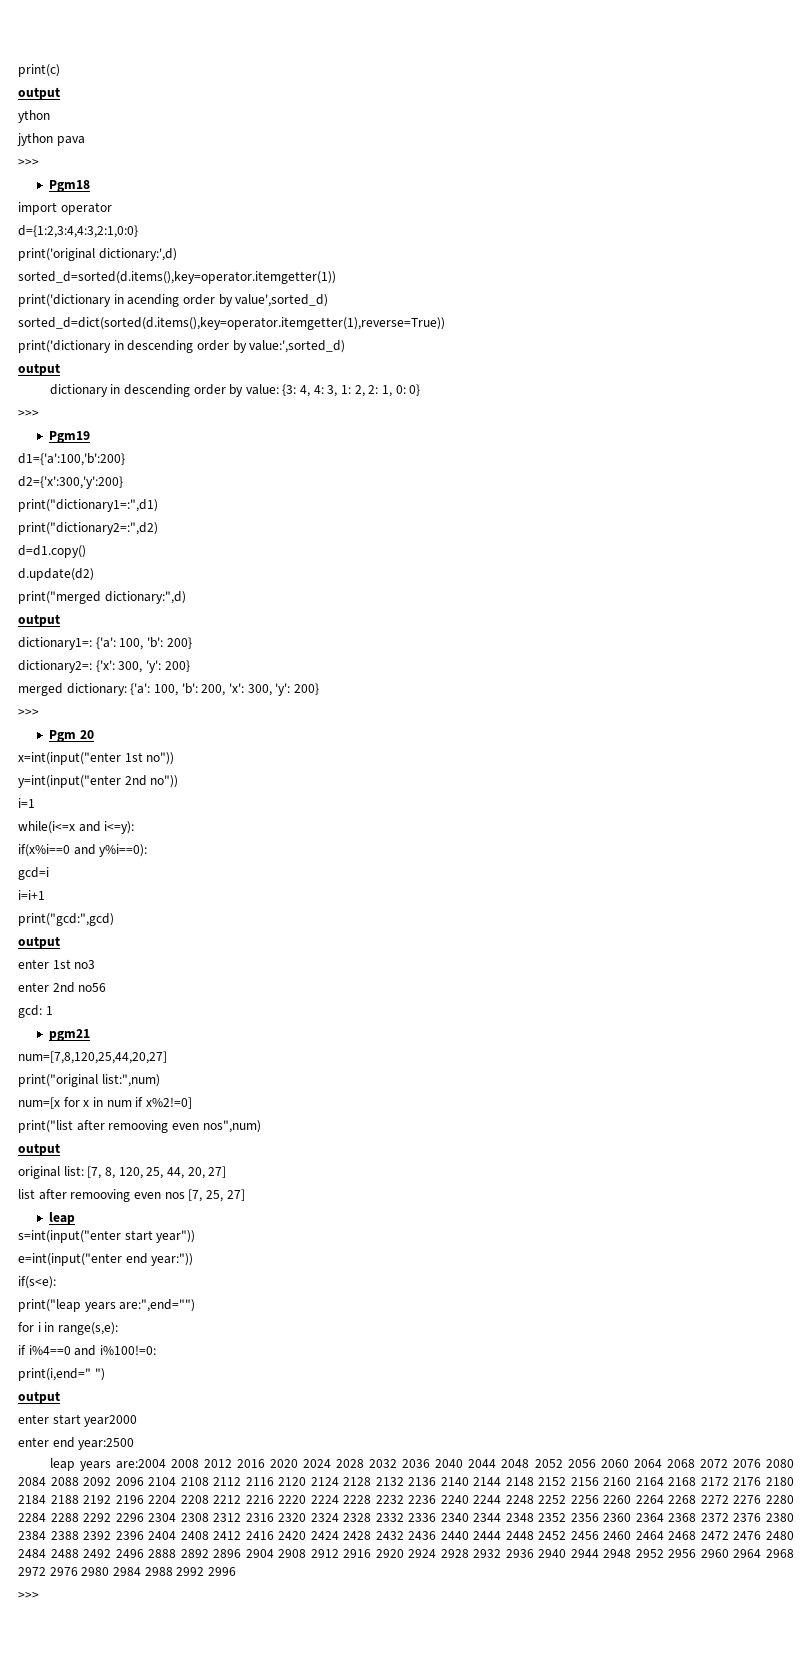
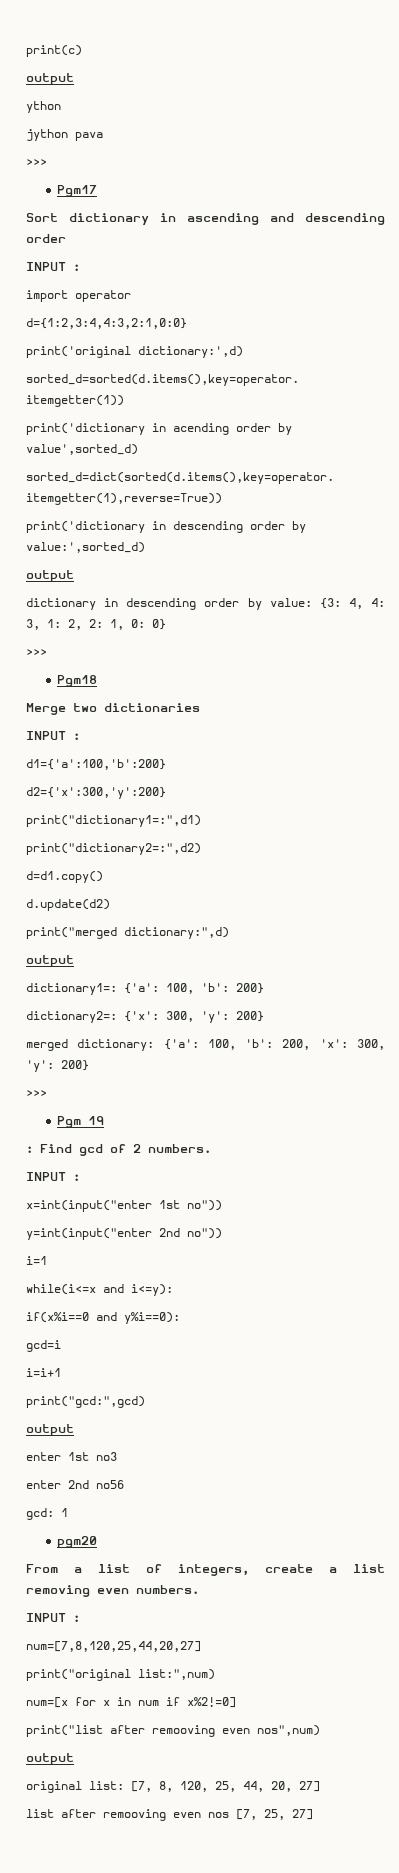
[49,180,91,192] Pgm18 -> [57,185,98,197] [26,213,385,225] [26,234,66,243] [26,262,80,271] Pgm17 // Sort dictionary in ascending and descending order // INPUT :
[49,431,91,443] Pgm19 -> [57,675,98,687] [26,703,200,715] [26,731,80,740] Pgm18 // Merge two dictionaries // INPUT :
[79,730,94,739] 20 -> [88,1116,105,1125] [26,1144,211,1156] [26,1172,80,1181] 19 // : Find gcd of 2 numbers. // INPUT :
[49,1029,91,1041] pgm21 -> [57,1536,98,1548] [26,1564,385,1576] [26,1585,199,1597] [26,1613,80,1622] pgm20 // From a list of integers, create a list removing even numbers. // INPUT :
[49,1212,76,1225] [18,1230,196,1243] [18,1253,194,1266] [18,1276,56,1289] [18,1299,196,1312] [18,1322,118,1335] [18,1345,156,1356] [18,1368,105,1381] [18,1391,60,1404] [18,1414,138,1427] [18,1437,135,1450] [49,1458,795,1471] [18,1477,794,1486] [18,1495,794,1504] [18,1513,794,1522] [18,1531,794,1540] [18,1549,794,1558] [18,1567,236,1576] [18,1592,39,1599] // leap // s=int(input("enter start year")) // e=int(input("enter end year:")) // if(s<e): // print("leap years are:",end="") // for i in range(s,e): // if i%4==0 and i%100!=0: // print(i,end=" ") // output // enter start year2000 // enter end year:2500 // leap years are:2004 2008 2012 2016 2020 2024 2028 2032 2036 2040 2044 2048 2052 2056 2060 2064 2068 2072 2076 2080 2084 2088 2092 2096 2104 2108 2112 2116 2120 2124 2128 2132 2136 2140 2144 2148 2152 2156 2160 2164 2168 2172 2176 2180 2184 2188 2192 2196 2204 2208 2212 2216 2220 2224 2228 2232 2236 2240 2244 2248 2252 2256 2260 2264 2268 2272 2276 2280 2284 2288 2292 2296 2304 2308 2312 2316 2320 2324 2328 2332 2336 2340 2344 2348 2352 2356 2360 2364 2368 2372 2376 2380 2384 2388 2392 2396 2404 2408 2412 2416 2420 2424 2428 2432 2436 2440 2444 2448 2452 2456 2460 2464 2468 2472 2476 2480 2484 2488 2492 2496 2888 2892 2896 2904 2908 2912 2916 2920 2924 2928 2932 2936 2940 2944 2948 2952 2956 2960 2964 2968 2972 2976 2980 2984 2988 2992 2996 // >>> -> (313, 1814) none

